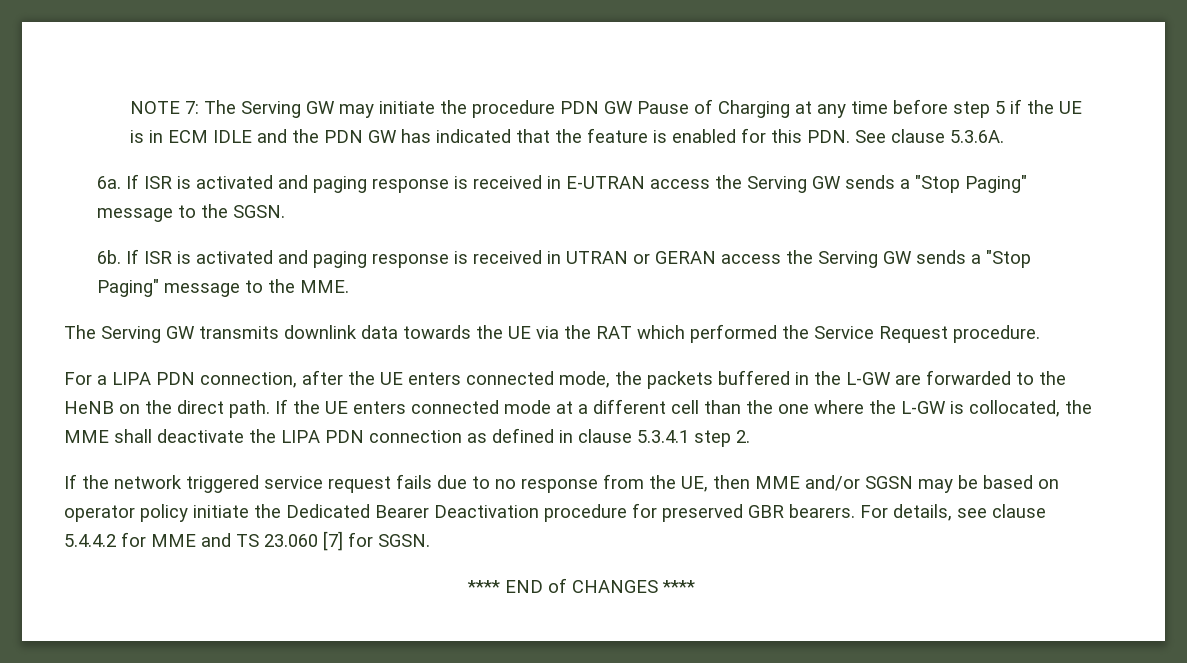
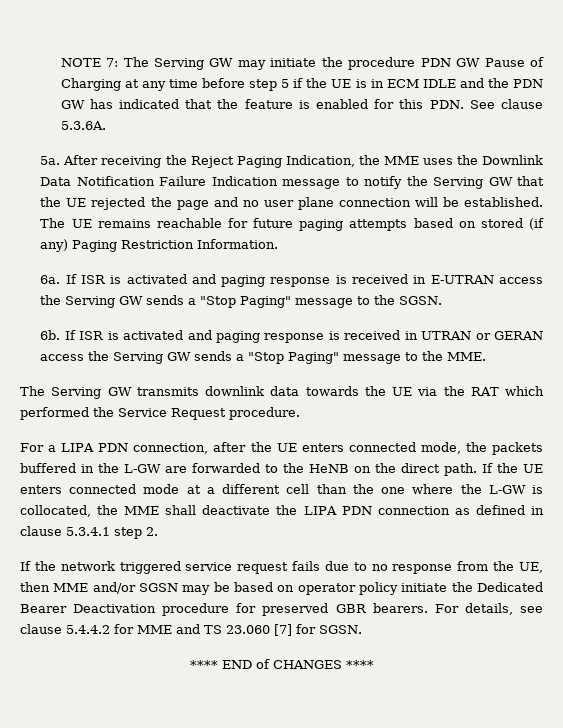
(1005, 136) none -> [40,155,543,168] [40,176,544,189] [40,197,543,210] [40,218,544,231] [40,239,279,252] // 5a. After receiving the Reject Paging Indication, the MME uses the Downlink Data Notification Failure Indication message to notify the Serving GW that the UE rejected the page and no user plane connection will be established. The UE remains reachable for future paging attempts based on stored (if any) Paging Restriction Information.

